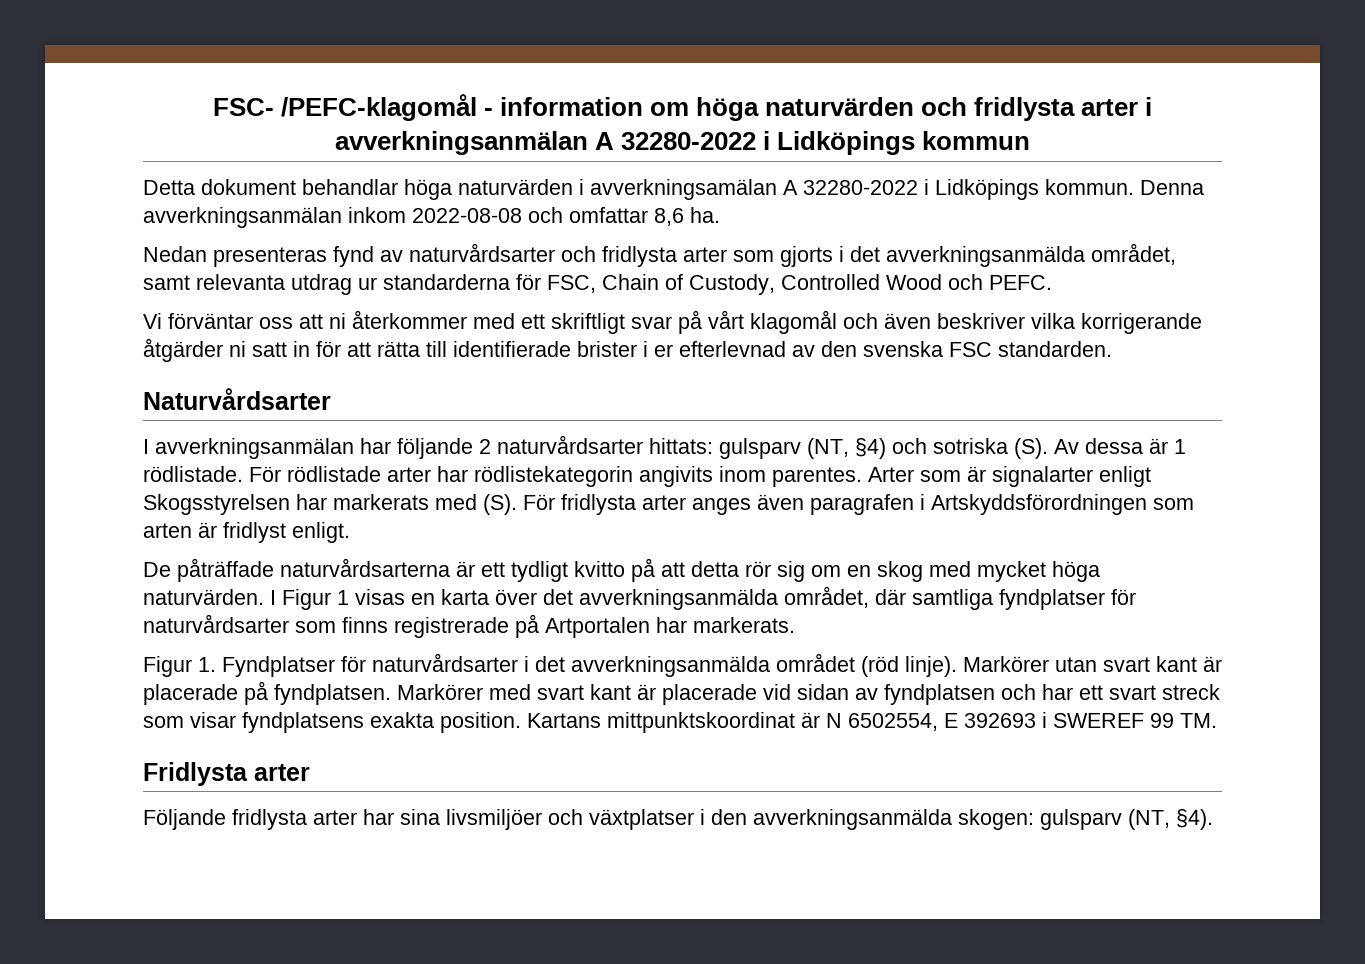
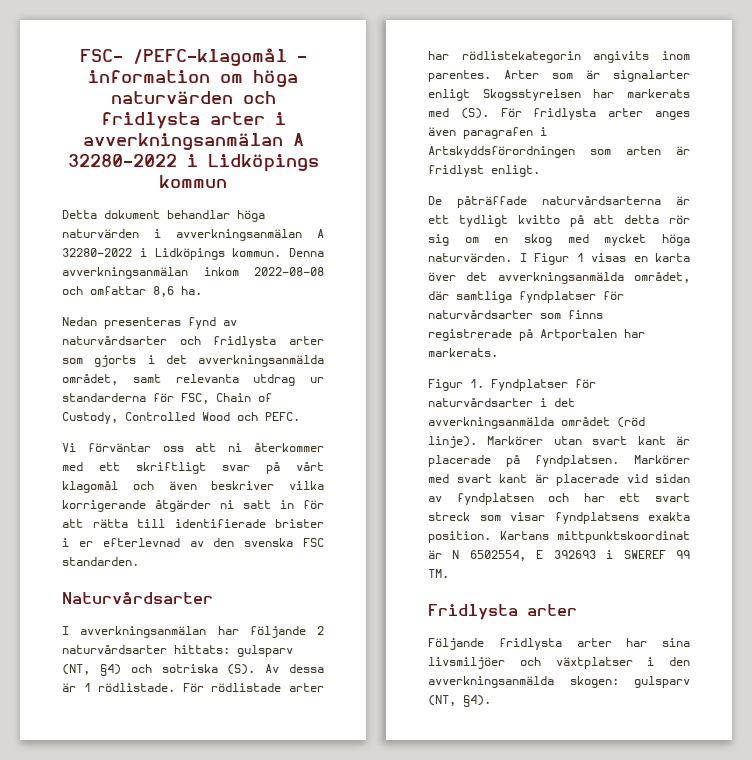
[590,179,777,200] avverkningsamälan -> [176,229,302,241] avverkningsanmälan

